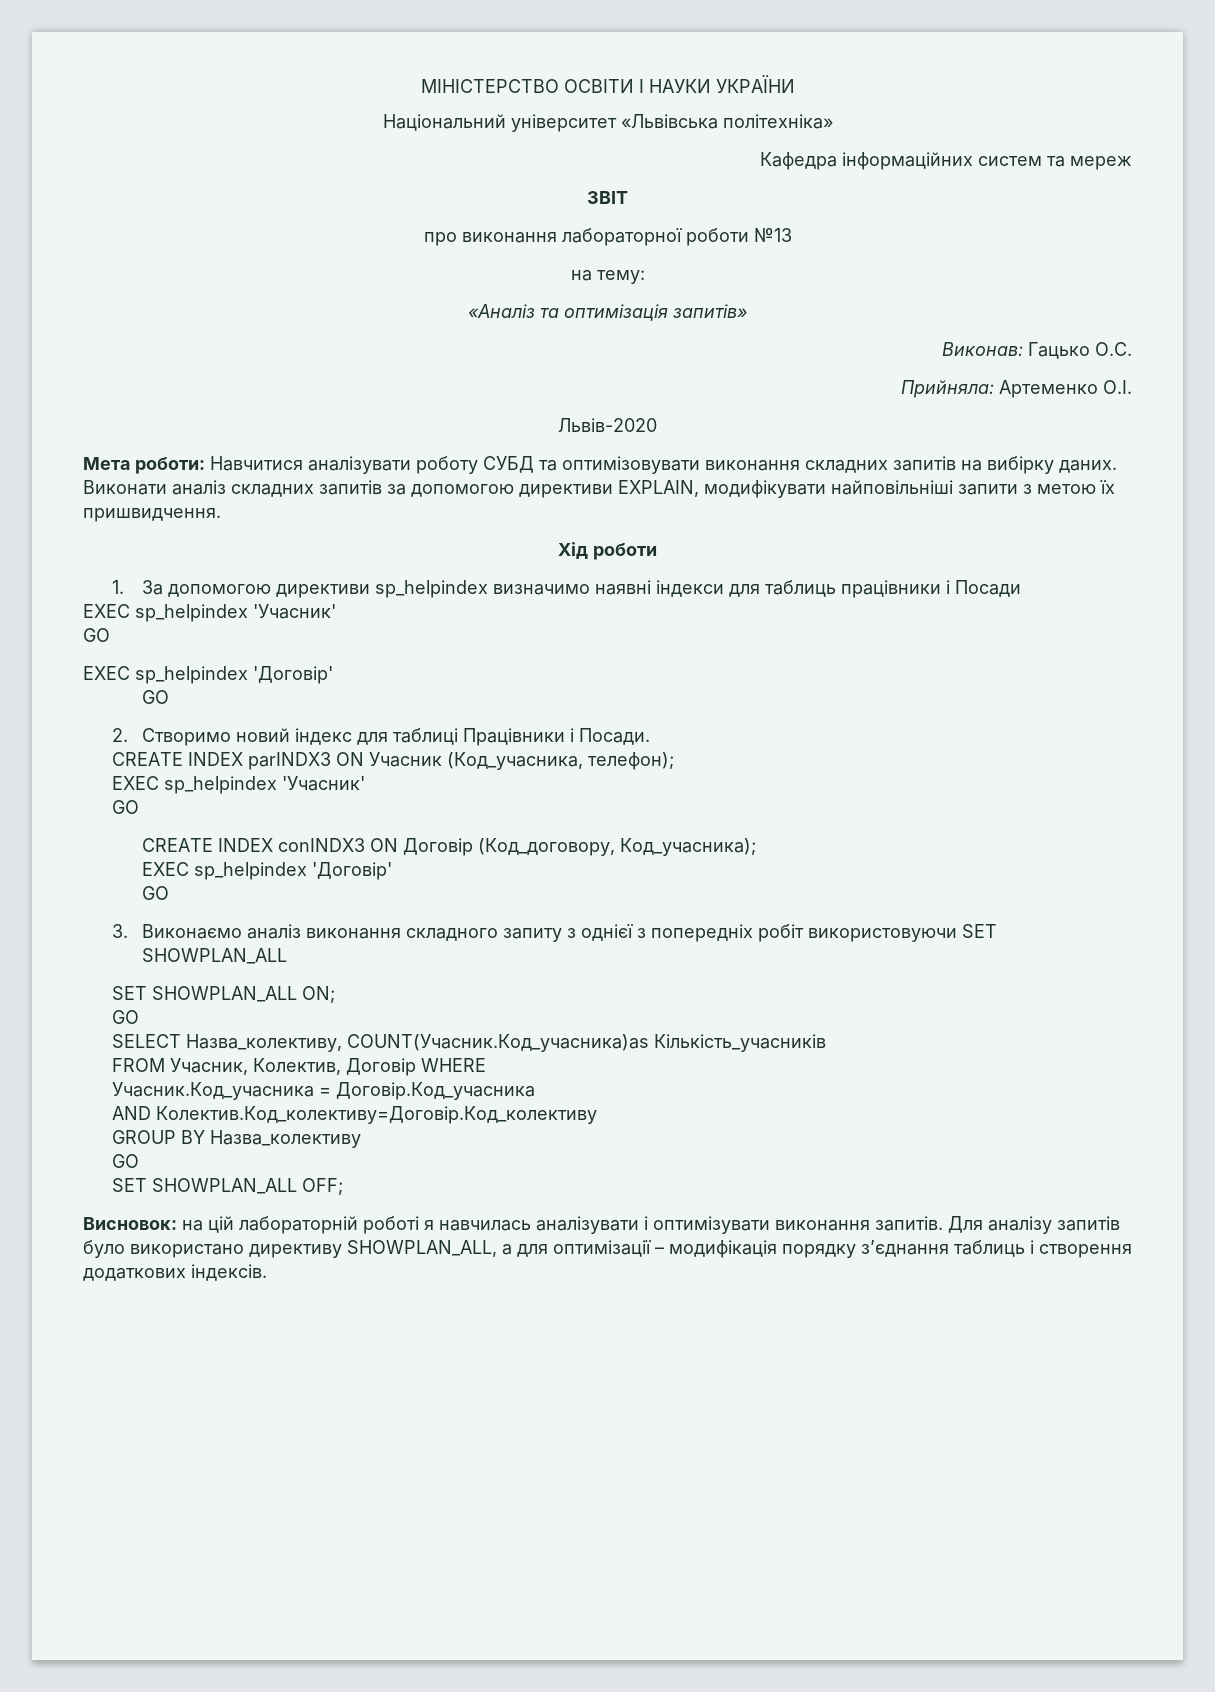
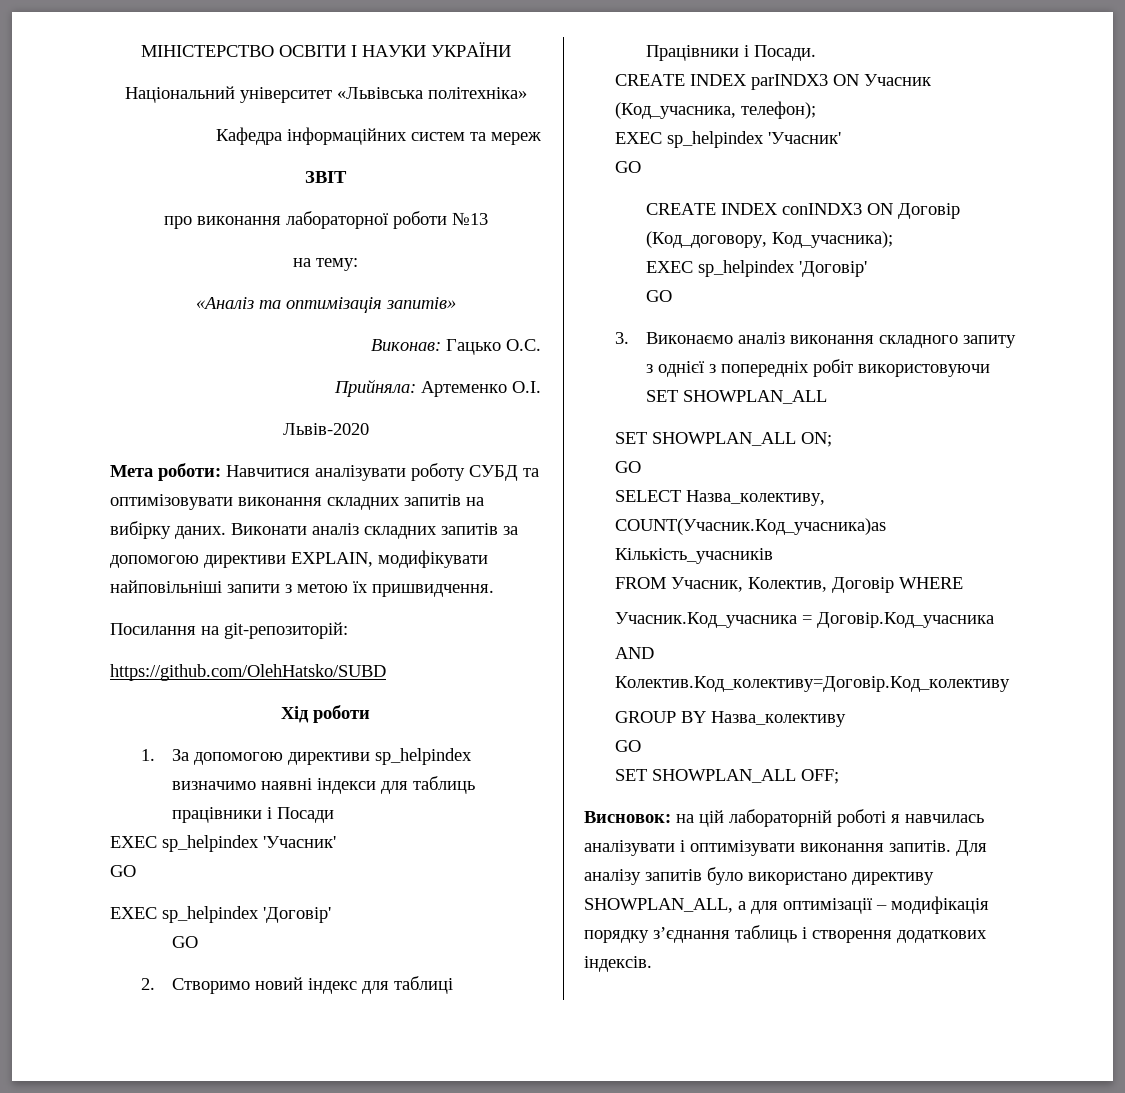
(221, 515) none -> [110,622,348,639] [110,664,386,681] // Посилання на git-репозиторій: // https://github.com/OlehHatsko/SUBD

